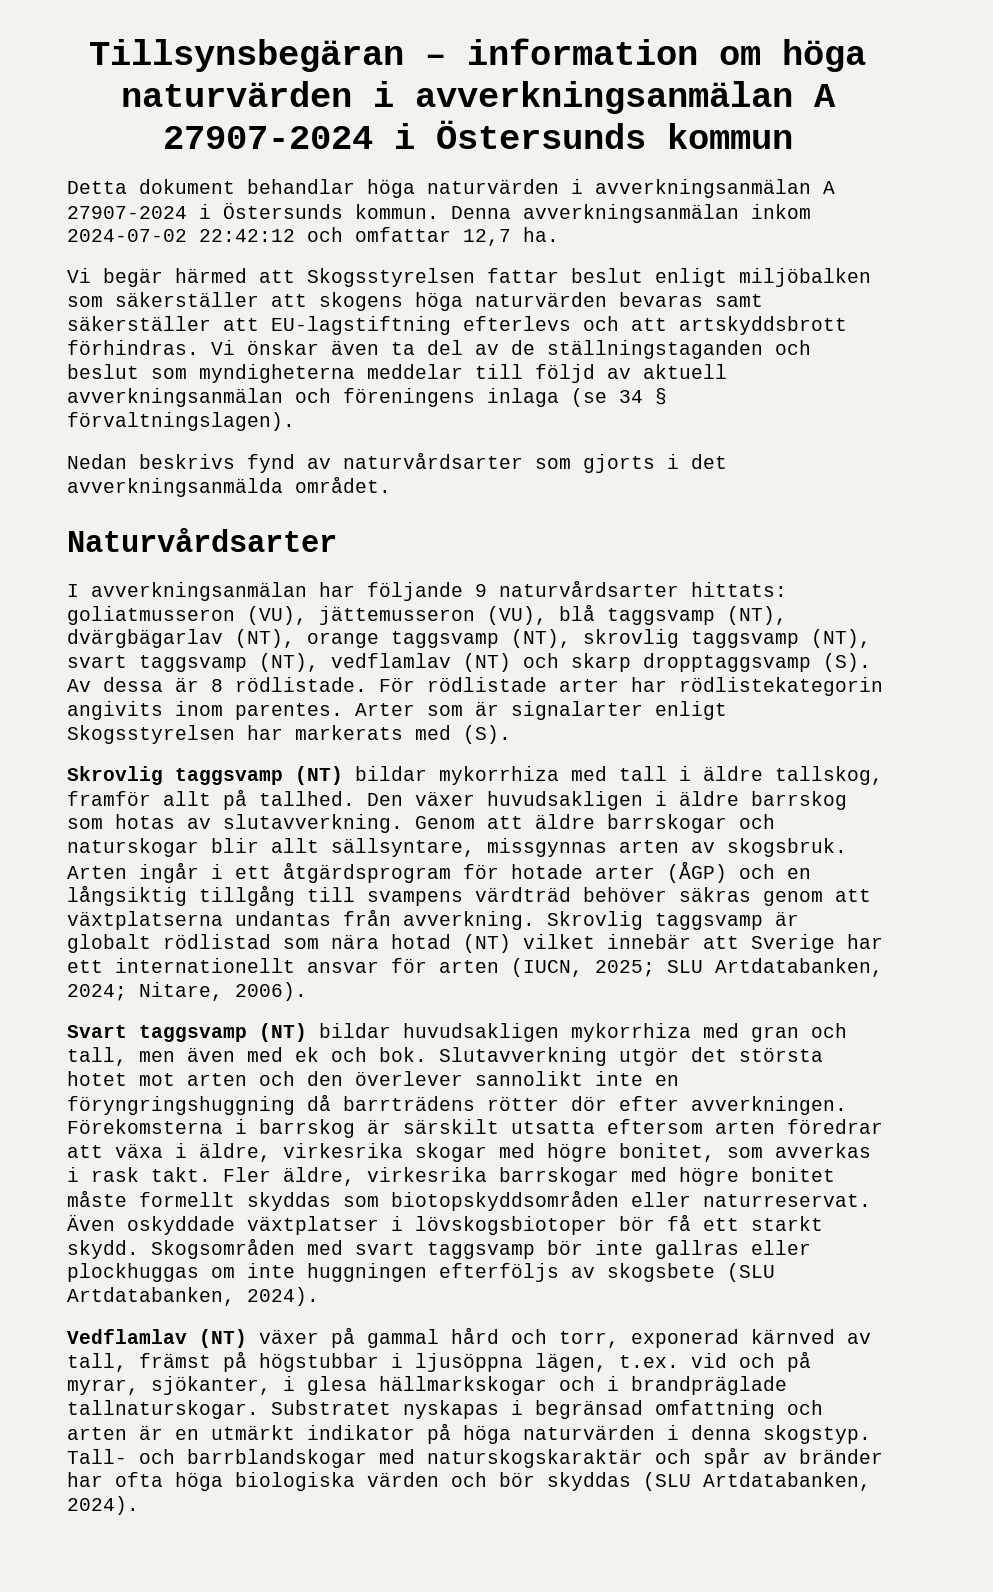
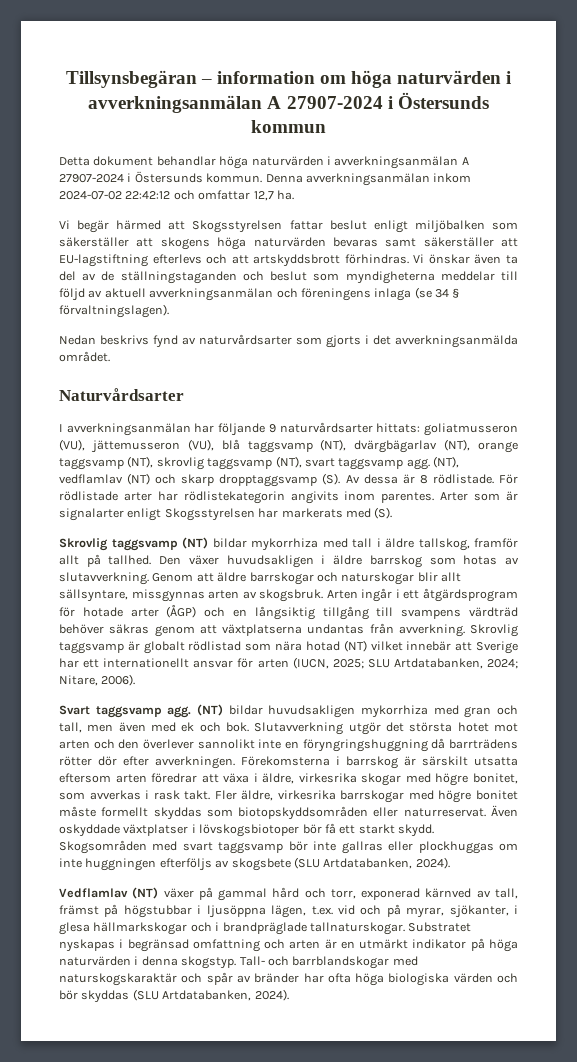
(247, 663) none -> [406,458,430,470] agg.
(247, 1033) none -> [167,706,192,718] agg.

